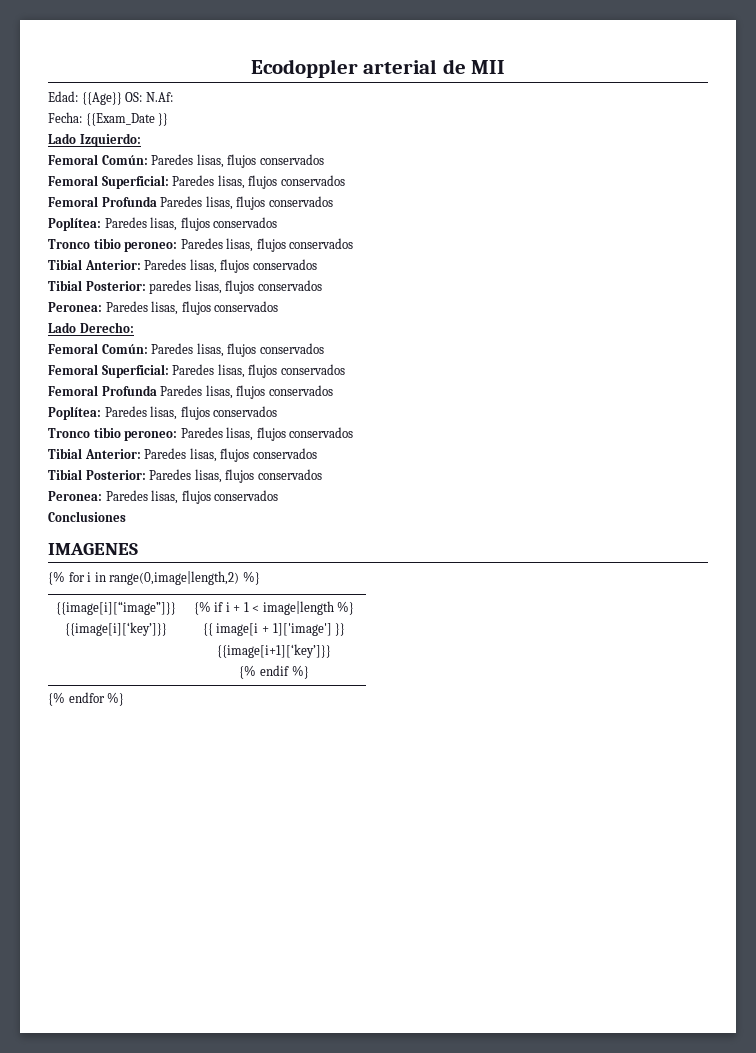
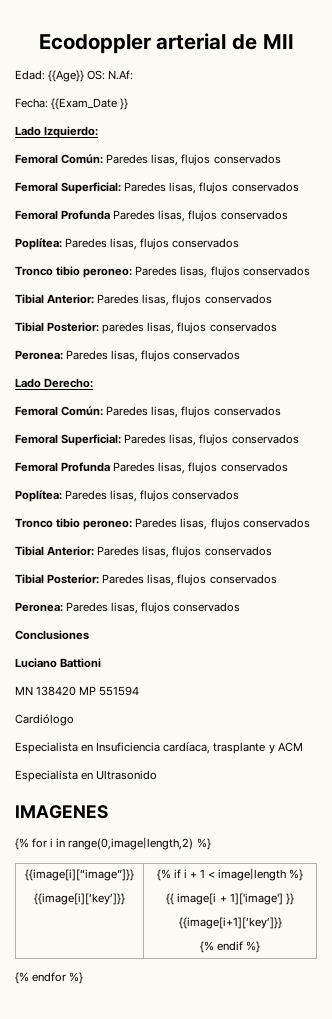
(126, 516) none -> [15,658,102,668] [15,686,140,696] [15,714,74,726] [15,742,303,754] [15,770,158,782] // Luciano Battioni // MN 138420 MP 551594 // Cardiólogo // Especialista en Insuficiencia cardíaca, trasplante y ACM // Especialista en Ultrasonido

